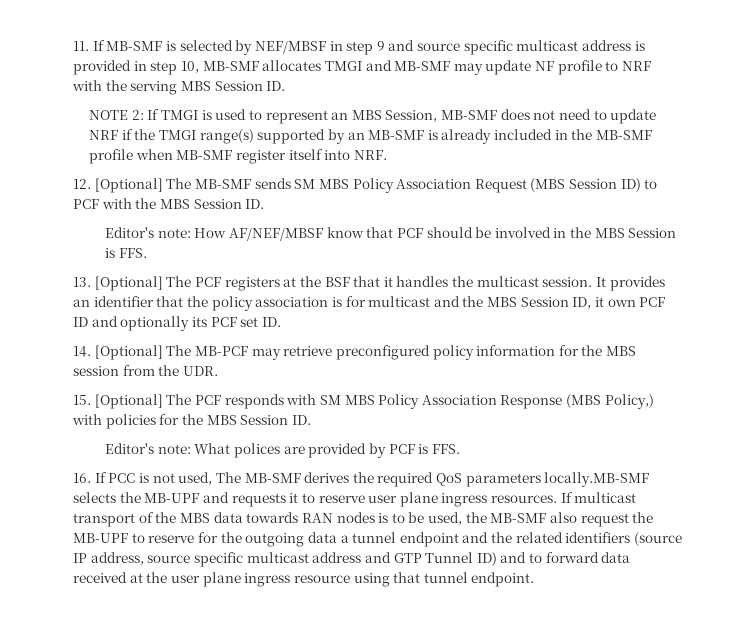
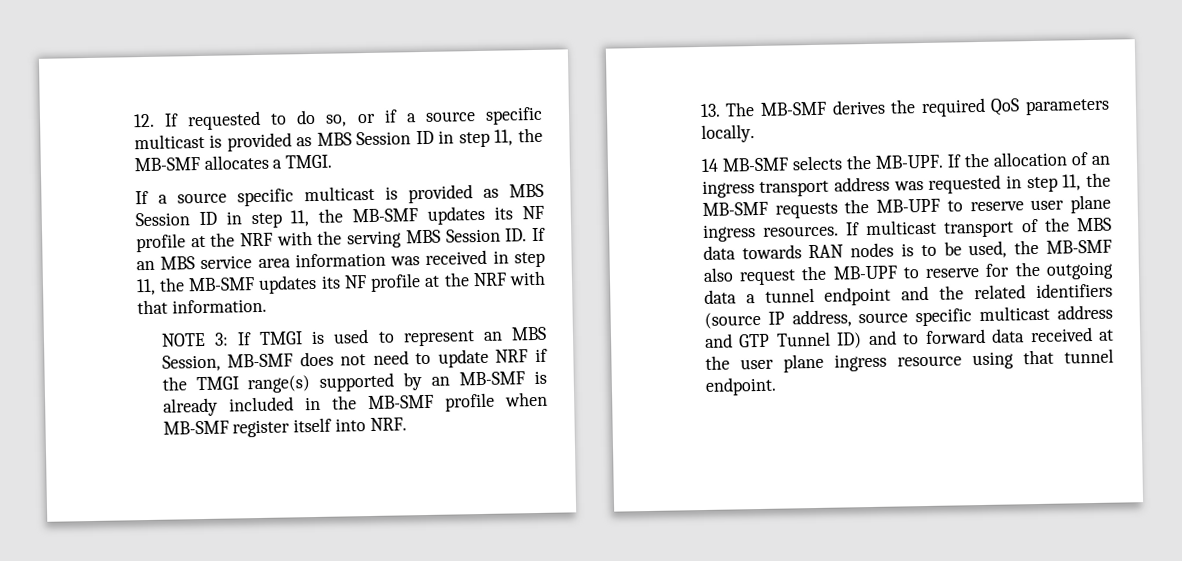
[72,40,645,55] [72,60,619,75] 11. If MB-SMF is selected by NEF/MBSF in step 9 and source specific multicast address is provided in step 10, MB-SMF allocates TMGI and MB-SMF may update NF profile to -> [132,106,543,131] [133,127,543,152] [133,154,332,172] [134,183,544,207] [134,205,545,229] [135,232,236,253] 12. If requested to do so, or if a source specific multicast is provided as MBS Session ID in step 11, the MB-SMF allocates a TMGI. // If a source specific multicast is provided as MBS Session ID in step 11, the MB-SMF updates its NF profile at the
(286, 86) none -> [532,227,546,242] [135,249,545,271] [135,270,546,296] [136,298,267,315] If an MBS service area information was received in step 11, the MB-SMF updates its NF profile at the NRF with that information.
[131,110,144,120] 2: -> [213,332,229,346] 3:
[72,178,658,193] [72,198,265,209] [104,227,677,241] [104,248,147,258] [72,276,665,291] [72,296,666,311] [72,316,281,331] [72,345,637,360] [72,365,218,376] [72,394,654,409] [71,414,311,429] [104,443,460,458] [72,472,213,485] 12. [Optional] The MB-SMF sends SM MBS Policy Association Request (MBS Session ID) to PCF with the MBS Session ID. // Editor's note: How AF/NEF/MBSF know that PCF should be involved in the MBS Session is FFS. // 13. [Optional] The PCF registers at the BSF that it handles the multicast session. It provides an identifier that the policy association is for multicast and the MBS Session ID, it own PCF ID and optionally its PCF set ID. // 14. [Optional] The MB-PCF may retrieve preconfigured policy information for the MBS session from the UDR. // 15. [Optional] The PCF responds with SM MBS Policy Association Response (MBS Policy,) with policies for the MBS Session ID. // Editor's note: What polices are provided by PCF is FFS. // 16. If PCC is not used, -> [699,103,721,118] 13.
[544,472,650,487] [72,492,299,507] locally.MB-SMF selects the MB-UPF and requests it -> [700,124,755,144] [700,151,1111,173] [701,172,1111,198] [701,198,941,219] locally. // 14 MB-SMF selects the MB-UPF. If the allocation of an ingress transport address was requested in step 11, the MB-SMF requests the MB-UPF

